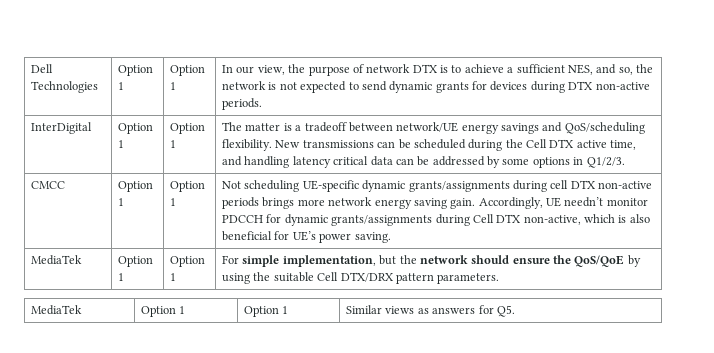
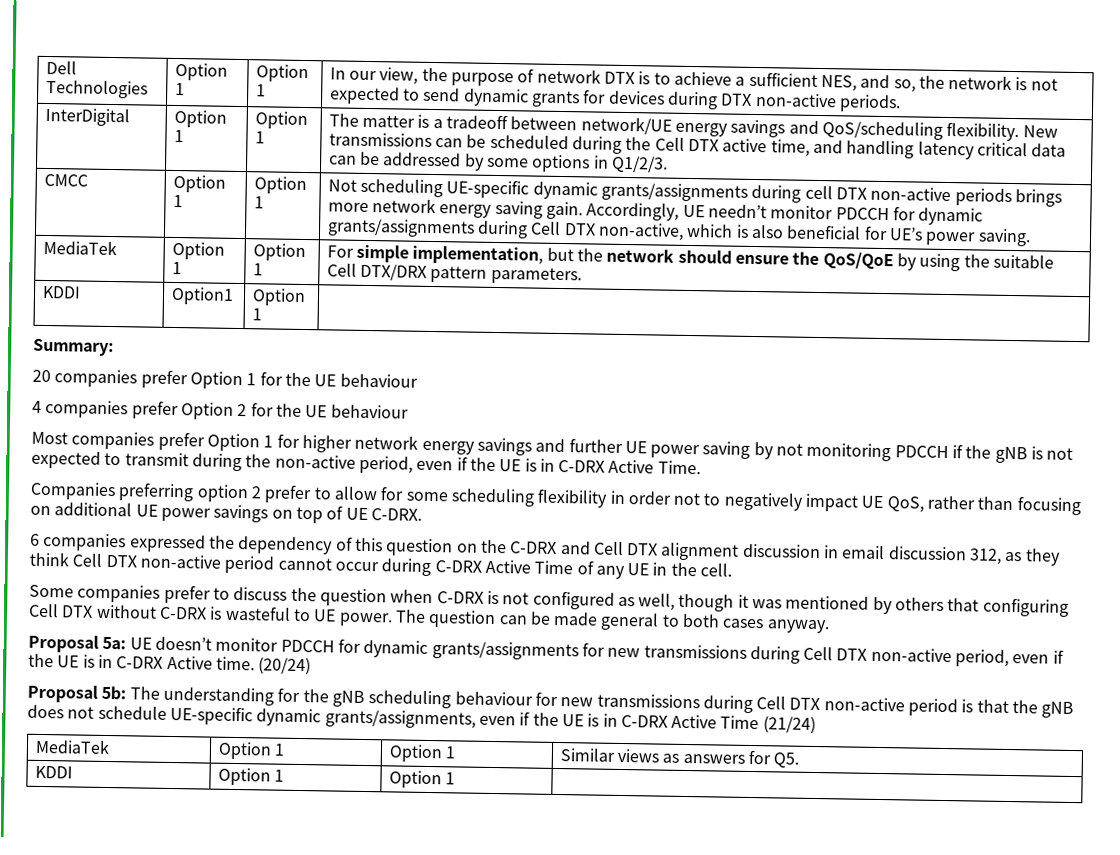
(500, 278) none -> [41,285,81,299] [170,286,234,305] [251,288,306,307] [251,308,262,321] [33,338,114,357] [32,369,418,390] [32,400,409,420] [31,431,1074,464] [31,450,701,475] [30,481,1081,516] [30,502,422,524] [30,532,1061,566] [29,551,733,580] [29,584,1069,617] [28,603,830,634] [28,634,1064,668] [28,653,312,676] [27,684,1075,719] [27,704,816,735] // KDDI | Option1 | Option 1 | // Summary: // 20 companies prefer Option 1 for the UE behaviour // 4 companies prefer Option 2 for the UE behaviour // Most companies prefer Option 1 for higher network energy savings and further UE power saving by not monitoring PDCCH if the gNB is not expected to transmit during the non-active period, even if the UE is in C-DRX Active Time. // Companies preferring option 2 prefer to allow for some scheduling flexibility in order not to negatively impact UE QoS, rather than focusing on additional UE power savings on top of UE C-DRX. // 6 companies expressed the dependency of this question on the C-DRX and Cell DTX alignment discussion in email discussion 312, as they think Cell DTX non-active period cannot occur during C-DRX Active Time of any UE in the cell. // Some companies prefer to discuss the question when C-DRX is not configured as well, though it was mentioned by others that configuring Cell DTX without C-DRX is wasteful to UE power. The question can be made general to both cases anyway. // Proposal 5a: UE doesn’t monitor PDCCH for dynamic grants/assignments for new transmissions during Cell DTX non-active period, even if the UE is in C-DRX Active time. (20/24) // Proposal 5b: The understanding for the gNB scheduling behaviour for new transmissions during Cell DTX non-active period is that the gNB does not schedule UE-specific dynamic grants/assignments, even if the UE is in C-DRX Active Time (21/24)
(515, 311) none -> [34,765,73,779] [217,767,285,786] [388,770,456,789] // KDDI | Option 1 | Option 1 |

